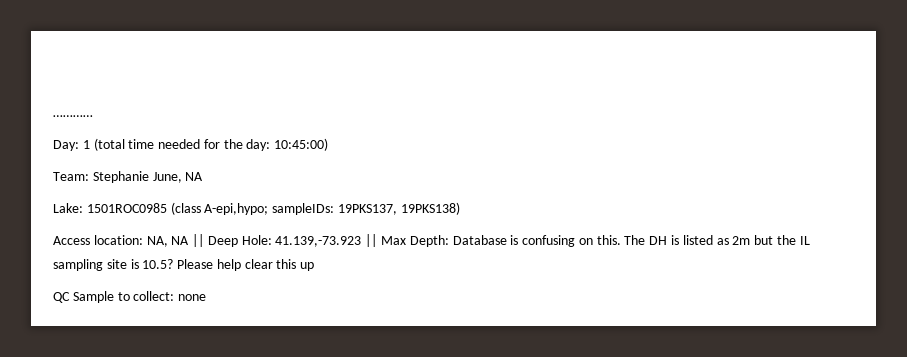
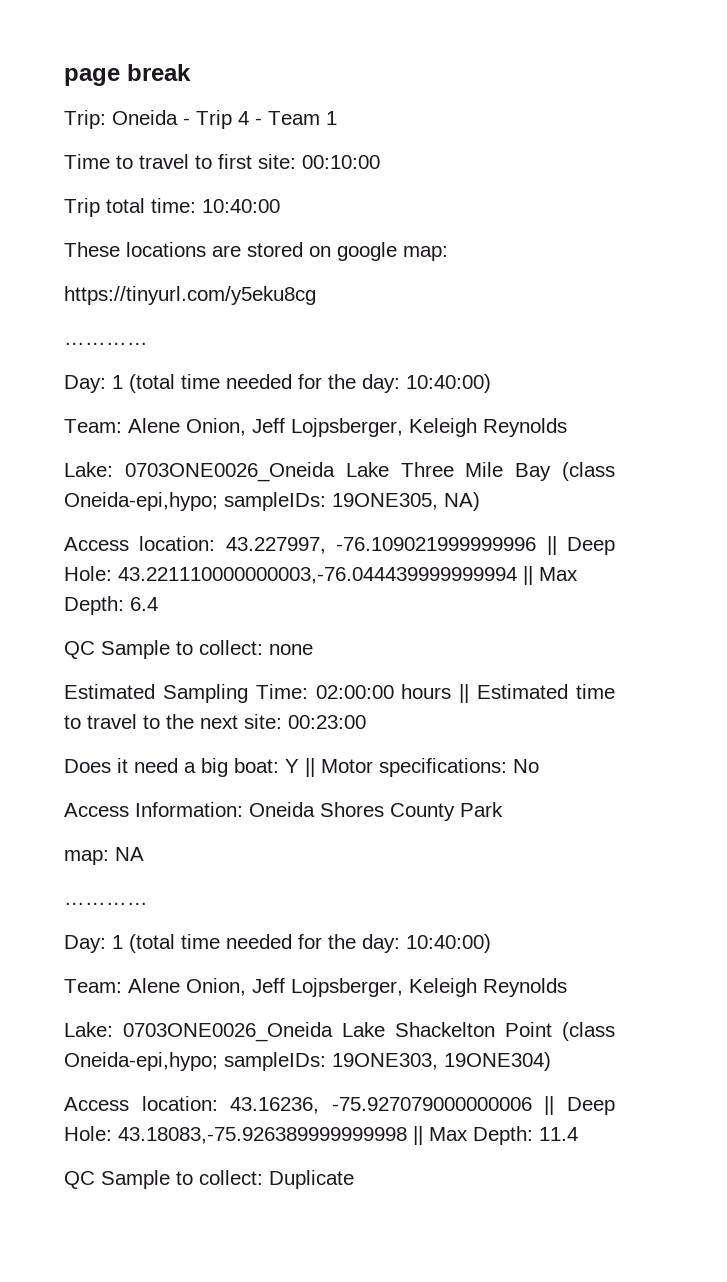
[53,115,93,117] [53,138,329,151] [53,171,204,183] [53,202,460,215] [53,234,810,247] [53,259,315,271] ………… // Day: 1 (total time needed for the day: 10:45:00) // Team: Stephanie June, NA // Lake: 1501ROC0985 (class A-epi,hypo; sampleIDs: 19PKS137, 19PKS138) // Access location: NA, NA || Deep Hole: 41.139,-73.923 || Max Depth: Database is confusing on this. The DH is listed as 2m but the IL sampling site is 10.5? Please help clear this up -> [64,64,191,86] [64,110,337,129] [64,154,380,169] [64,198,280,217] [64,242,448,261] [64,286,316,305] [64,342,148,345] [64,374,491,393] [64,418,567,437] [64,462,615,482] [64,492,480,511] [64,536,615,555] [64,566,578,585] [64,596,158,615] page break // Trip: Oneida - Trip 4 - Team 1 // Time to travel to first site: 00:10:00 // Trip total time: 10:40:00 // These locations are stored on google map: // https://tinyurl.com/y5eku8cg // ………… // Day: 1 (total time needed for the day: 10:40:00) // Team: Alene Onion, Jeff Lojpsberger, Keleigh Reynolds // Lake: 0703ONE0026_Oneida Lake Three Mile Bay (class Oneida-epi,hypo; sampleIDs: 19ONE305, NA) // Access location: 43.227997, -76.109021999999996 || Deep Hole: 43.221110000000003,-76.044439999999994 || Max Depth: 6.4
(207, 297) none -> [64,684,615,703] [64,714,366,729] [64,758,539,777] [64,802,503,821] [64,847,144,865] [64,902,148,905] [64,934,491,953] [64,978,567,997] [64,1022,615,1042] [64,1052,551,1071] [64,1096,615,1115] [64,1126,578,1145] [64,1170,354,1189] // Estimated Sampling Time: 02:00:00 hours || Estimated time to travel to the next site: 00:23:00 // Does it need a big boat: Y || Motor specifications: No // Access Information: Oneida Shores County Park // map: NA // ………… // Day: 1 (total time needed for the day: 10:40:00) // Team: Alene Onion, Jeff Lojpsberger, Keleigh Reynolds // Lake: 0703ONE0026_Oneida Lake Shackelton Point (class Oneida-epi,hypo; sampleIDs: 19ONE303, 19ONE304) // Access location: 43.16236, -75.927079000000006 || Deep Hole: 43.18083,-75.926389999999998 || Max Depth: 11.4 // QC Sample to collect: Duplicate

